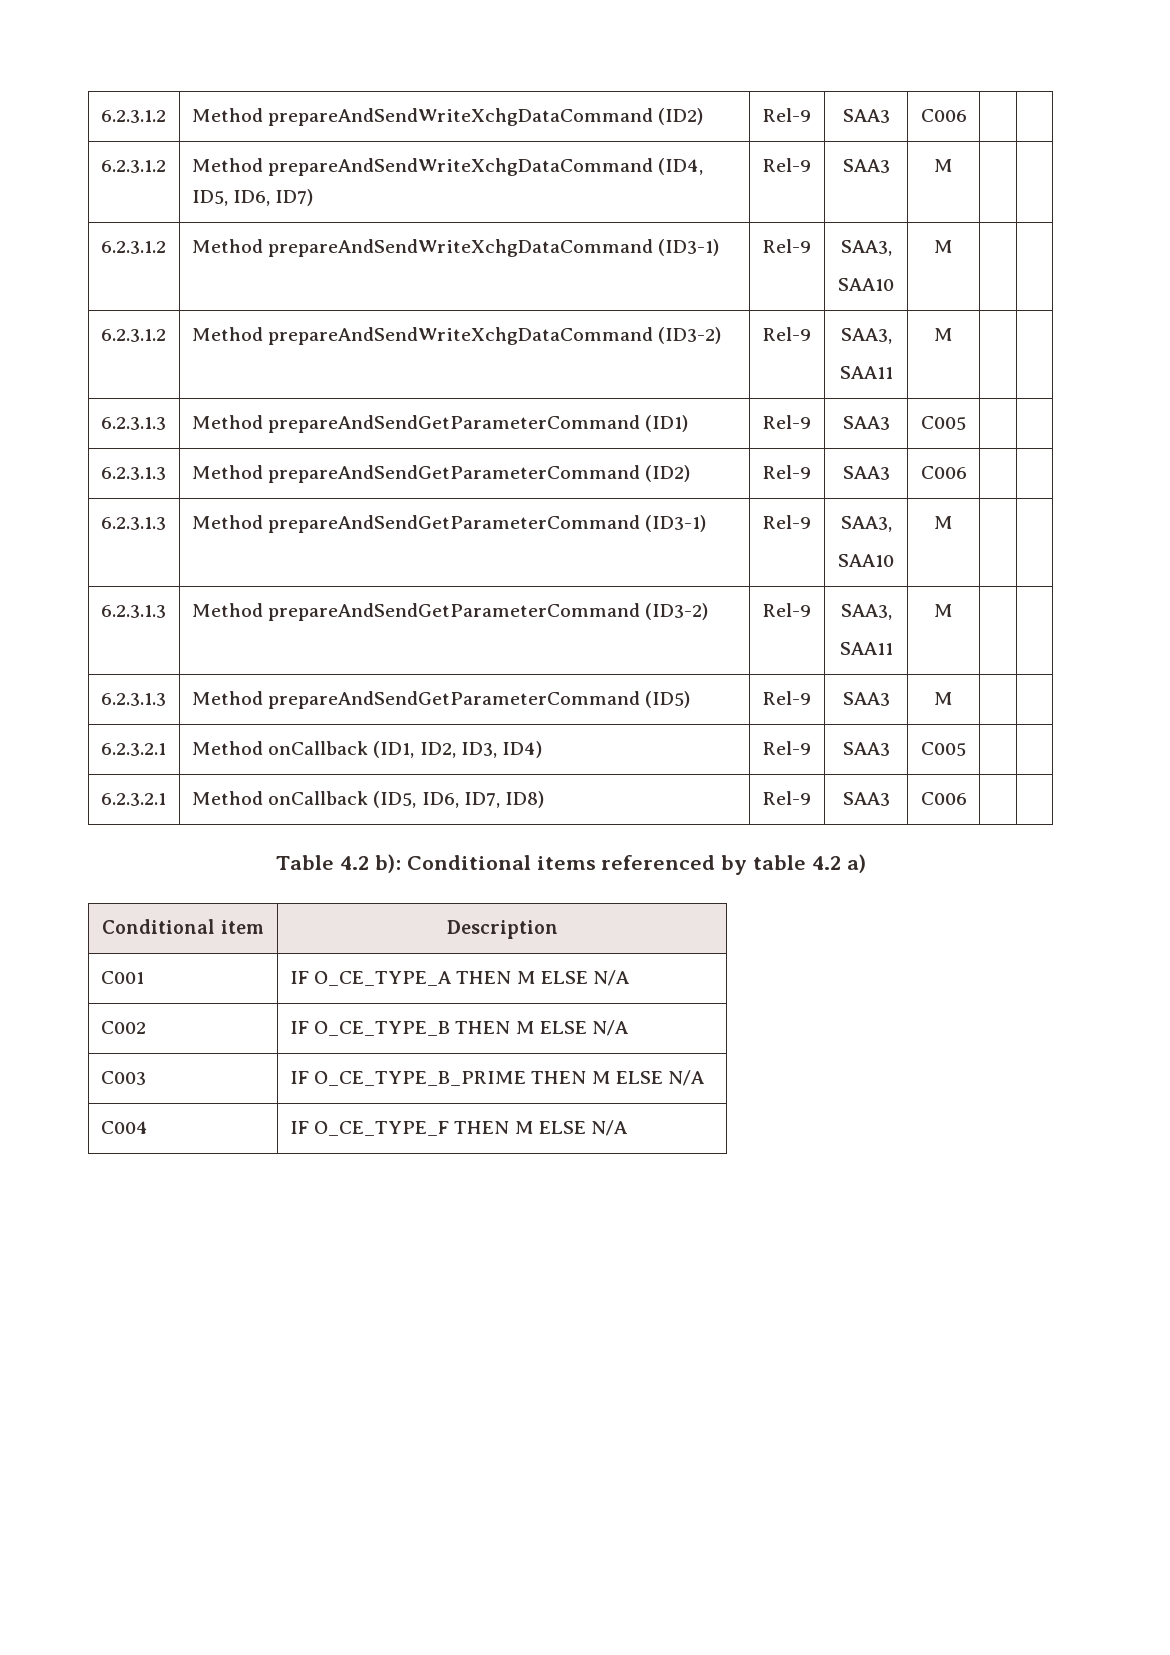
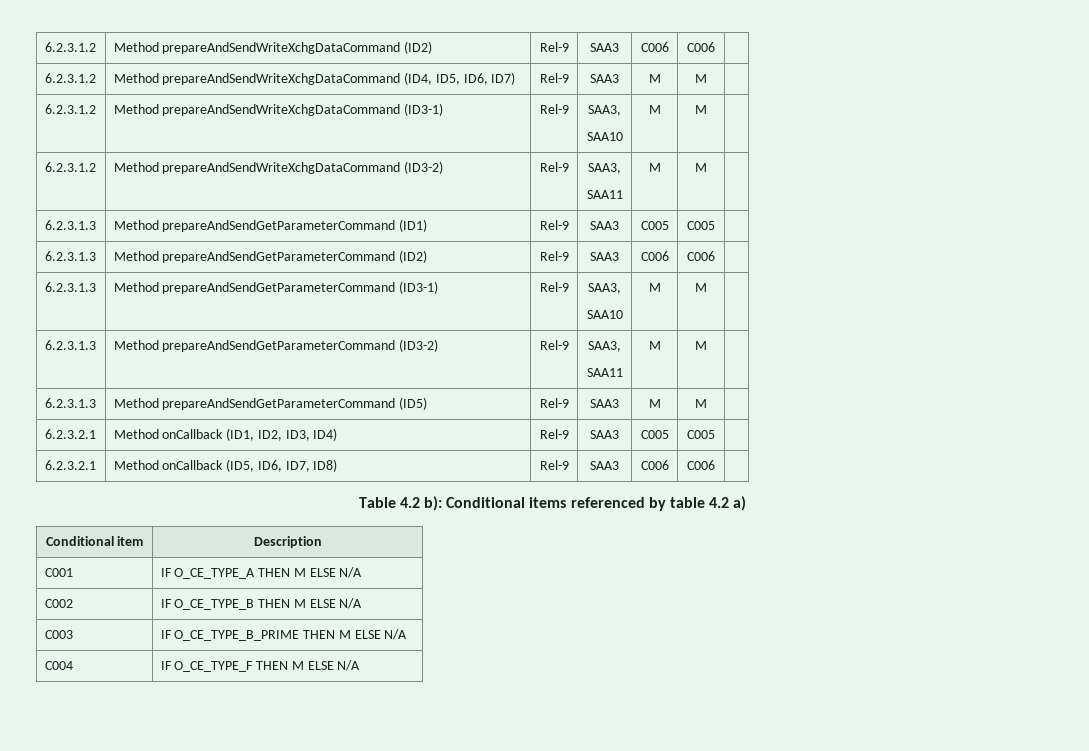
(967, 115) none -> [687,42,715,52] C006
(953, 165) none -> [695,74,707,83] M
(953, 246) none -> [695,105,707,114] M
(953, 334) none -> [695,163,707,172] M
(966, 423) none -> [687,221,715,230] C005
(967, 472) none -> [687,251,715,261] C006
(953, 522) none -> [695,283,707,292] M
(953, 610) none -> [695,341,707,350] M
(953, 698) none -> [695,399,707,408] M
(966, 749) none -> [687,430,715,439] C005
(967, 798) none -> [687,460,715,470] C006

